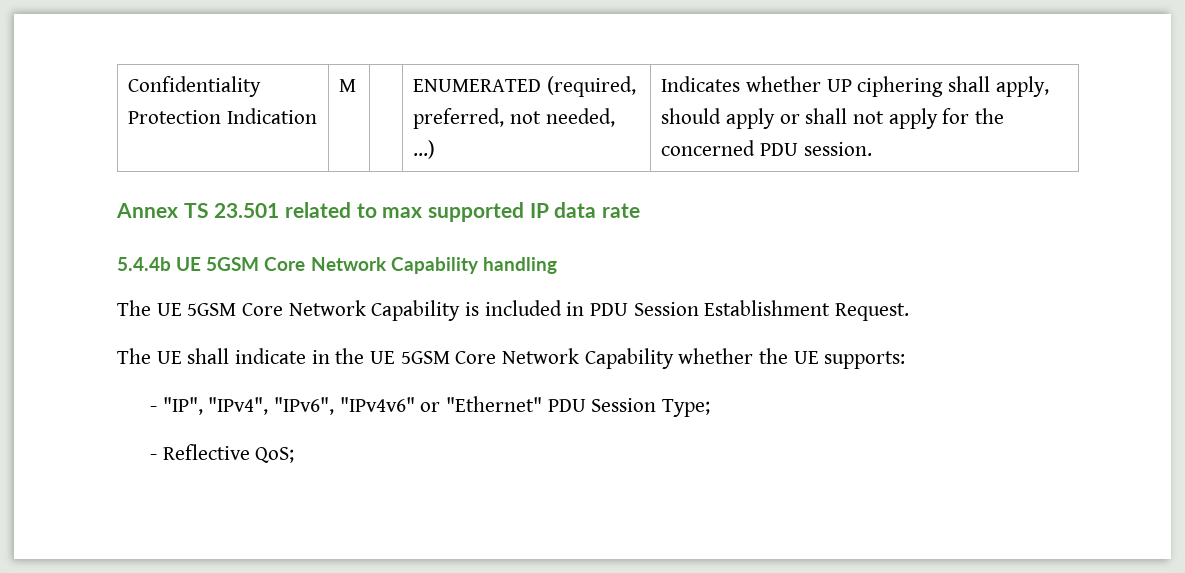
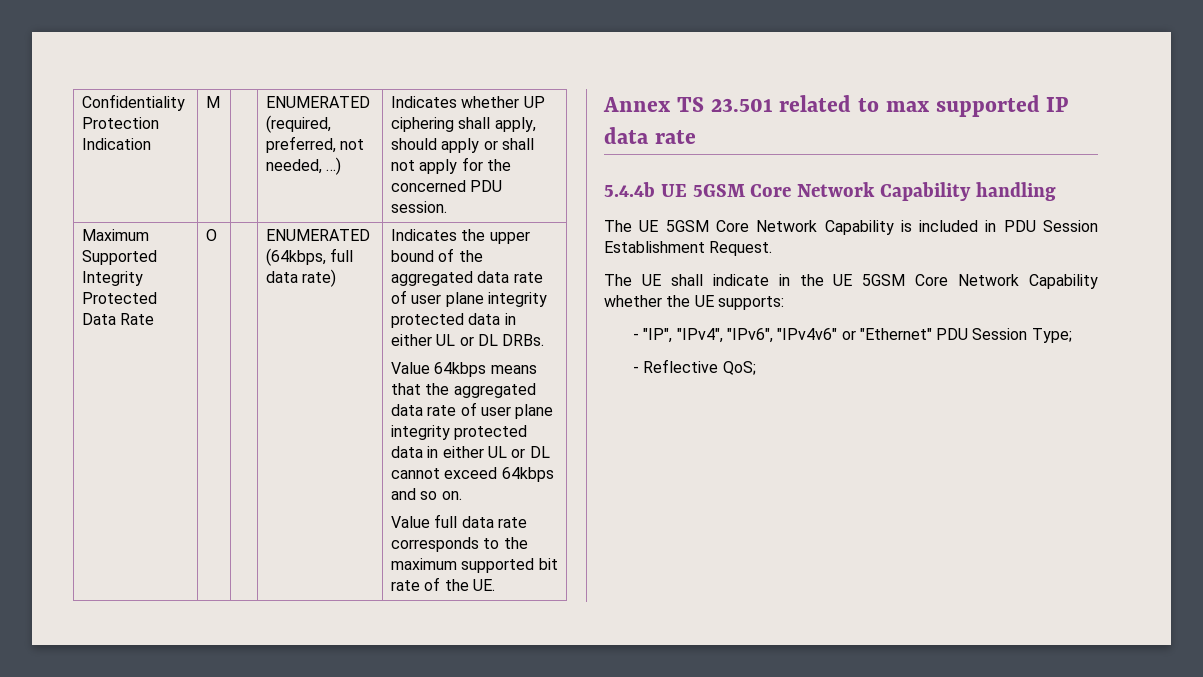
(872, 149) none -> [82,229,150,241] [82,250,158,265] [82,271,144,286] [82,292,158,304] [82,313,155,325] [206,229,218,241] [266,229,371,241] [266,248,354,266] [266,269,337,287] [391,229,530,244] [391,248,483,262] [391,271,543,286] [391,290,548,307] [391,313,516,328] [391,334,545,346] [391,362,537,377] [391,383,536,398] [391,402,554,419] [391,425,528,440] [391,446,550,458] [391,467,554,482] [391,488,462,500] [391,514,528,528] [391,537,528,552] [391,558,558,573] [391,577,496,591] // Maximum Supported Integrity Protected Data Rate | O | | ENUMERATED (64kbps, full data rate) | Indicates the upper bound of the aggregated data rate of user plane integrity protected data in either UL or DL DRBs. // Value 64kbps means that the aggregated data rate of user plane integrity protected data in either UL or DL cannot exceed 64kbps and so on. // Value full data rate corresponds to the maximum supported bit rate of the UE.

